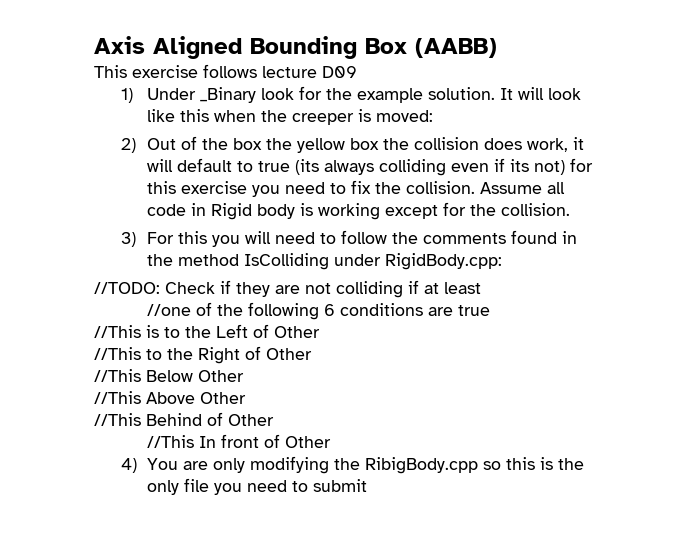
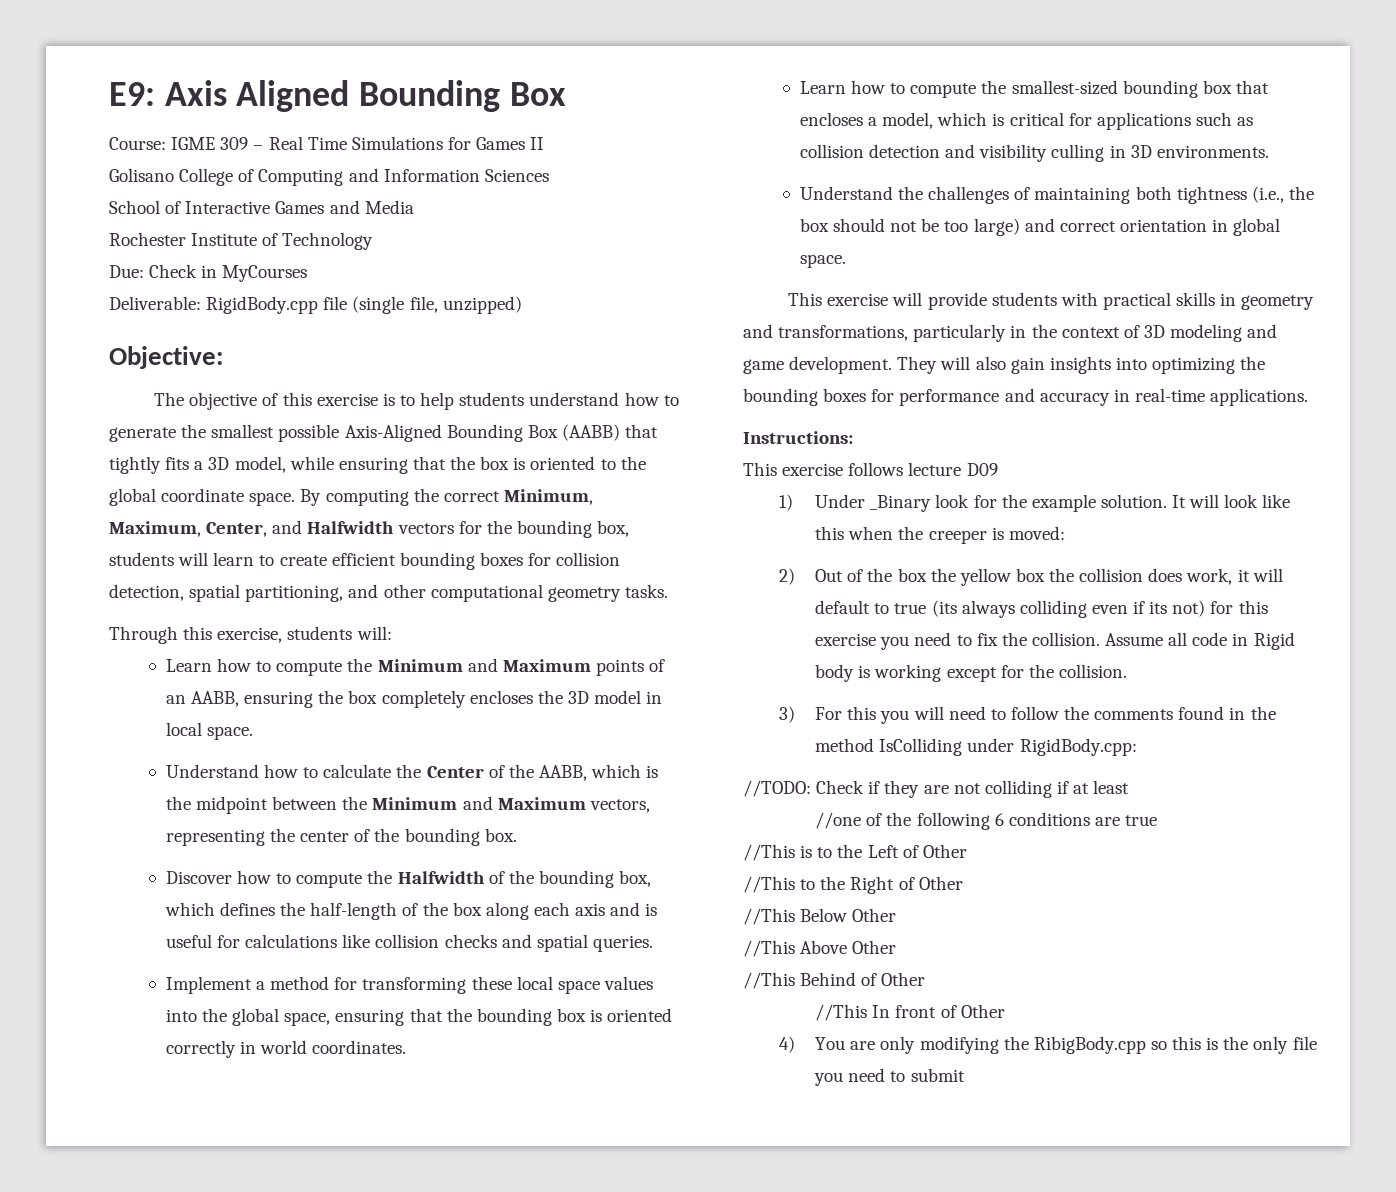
(94, 45) none -> [109,82,155,106] E9:
[415,38,497,58] (AABB) -> [109,136,545,150] [109,168,549,186] [109,200,414,214] [109,232,374,250] [109,264,308,282] [109,296,522,314] [109,346,223,369] [154,392,679,410] [109,424,659,442] [109,456,646,474] [109,488,593,506] [109,520,630,538] [109,552,621,570] [109,584,668,602] [109,626,392,644] [165,658,666,676] [165,690,663,708] [165,722,254,740] [165,764,659,781] [165,796,650,814] [165,828,517,846] [165,870,652,888] [164,902,658,920] [165,934,654,952] [165,976,654,994] [165,1008,673,1026] [165,1040,407,1058] [799,80,1270,98] [799,112,1254,130] [799,144,1269,162] [799,186,1315,204] [799,218,1281,236] [799,254,846,268] [788,292,1315,310] [743,324,1278,342] [743,356,1266,374] [743,388,1309,406] [743,431,853,444] // Course: IGME 309 – Real Time Simulations for Games II // Golisano College of Computing and Information Sciences // School of Interactive Games and Media // Rochester Institute of Technology // Due: Check in MyCourses // Deliverable: RigidBody.cpp file (single file, unzipped) // Objective: // The objective of this exercise is to help students understand how to generate the smallest possible Axis-Aligned Bounding Box (AABB) that tightly fits a 3D model, while ensuring that the box is oriented to the global coordinate space. By computing the correct Minimum, Maximum, Center, and Halfwidth vectors for the bounding box, students will learn to create efficient bounding boxes for collision detection, spatial partitioning, and other computational geometry tasks. // Through this exercise, students will: // Learn how to compute the Minimum and Maximum points of an AABB, ensuring the box completely encloses the 3D model in local space. // Understand how to calculate the Center of the AABB, which is the midpoint between the Minimum and Maximum vectors, representing the center of the bounding box. // Discover how to compute the Halfwidth of the bounding box, which defines the half-length of the box along each axis and is useful for calculations like collision checks and spatial queries. // Implement a method for transforming these local space values into the global space, ensuring that the bounding box is oriented correctly in world coordinates. // Learn how to compute the smallest-sized bounding box that encloses a model, which is critical for applications such as collision detection and visibility culling in 3D environments. // Understand the challenges of maintaining both tightness (i.e., the box should not be too large) and correct orientation in global space. // This exercise will provide students with practical skills in geometry and transformations, particularly in the context of 3D modeling and game development. They will also gain insights into optimizing the bounding boxes for performance and accuracy in real-time applications. // Instructions:

